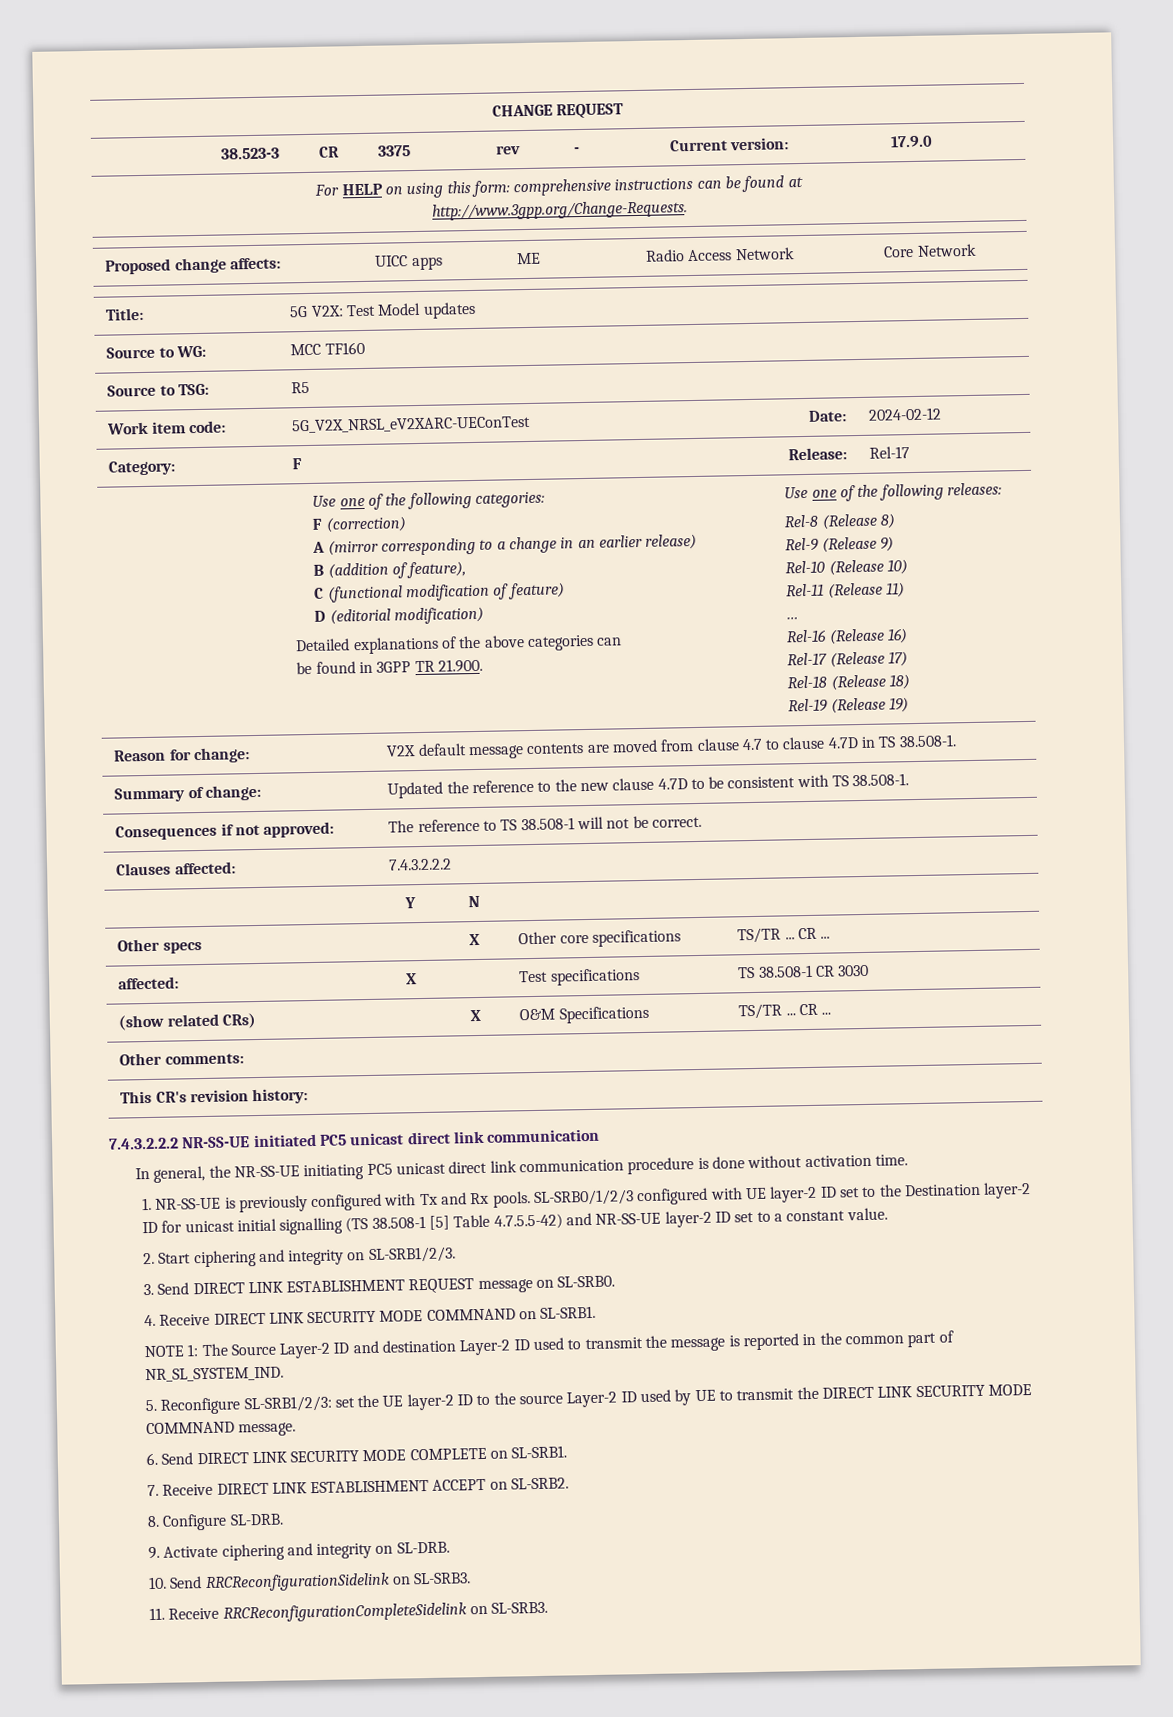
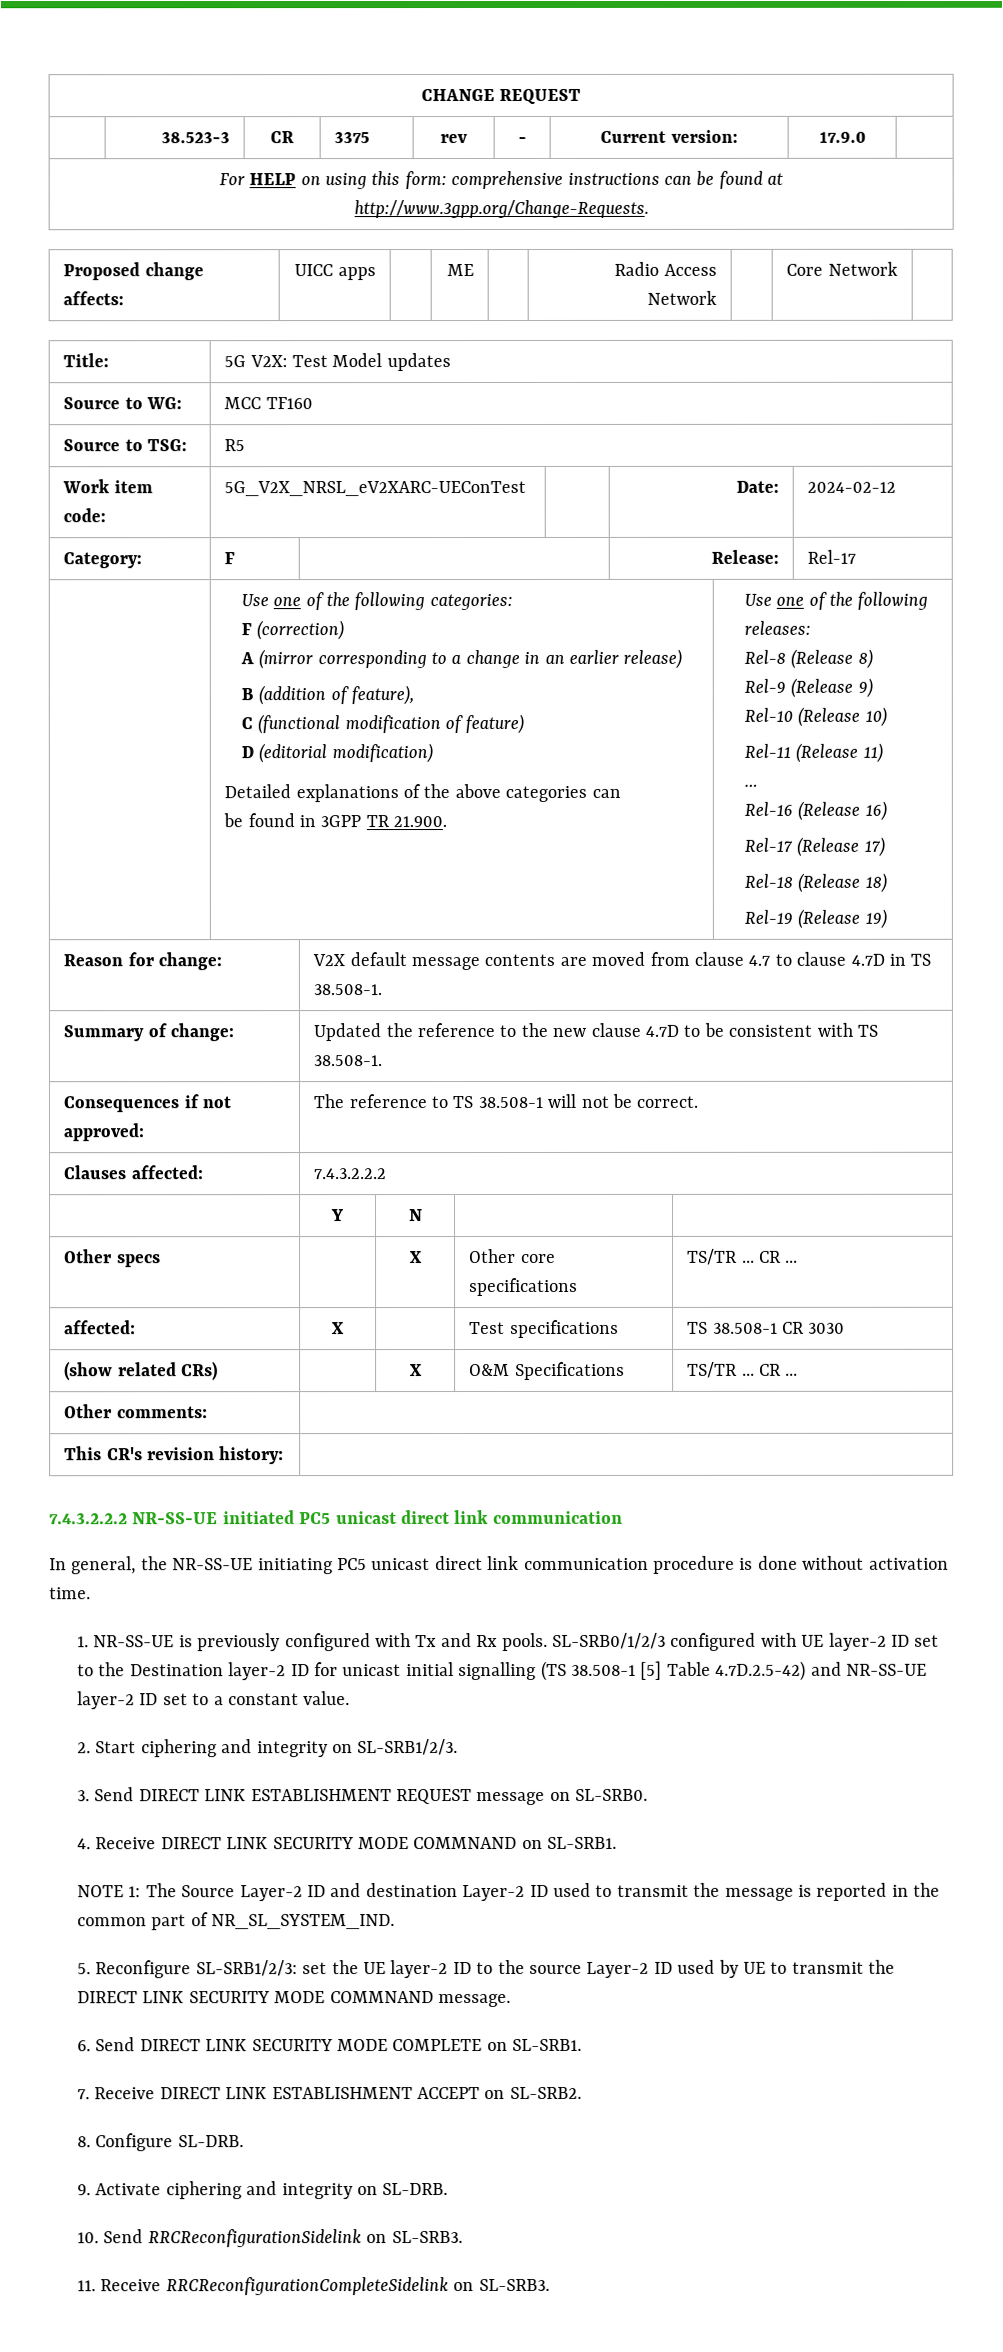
[493,1213,563,1230] 4.7.5.5-42) -> [715,1660,807,1681] 4.7D.2.5-42)

